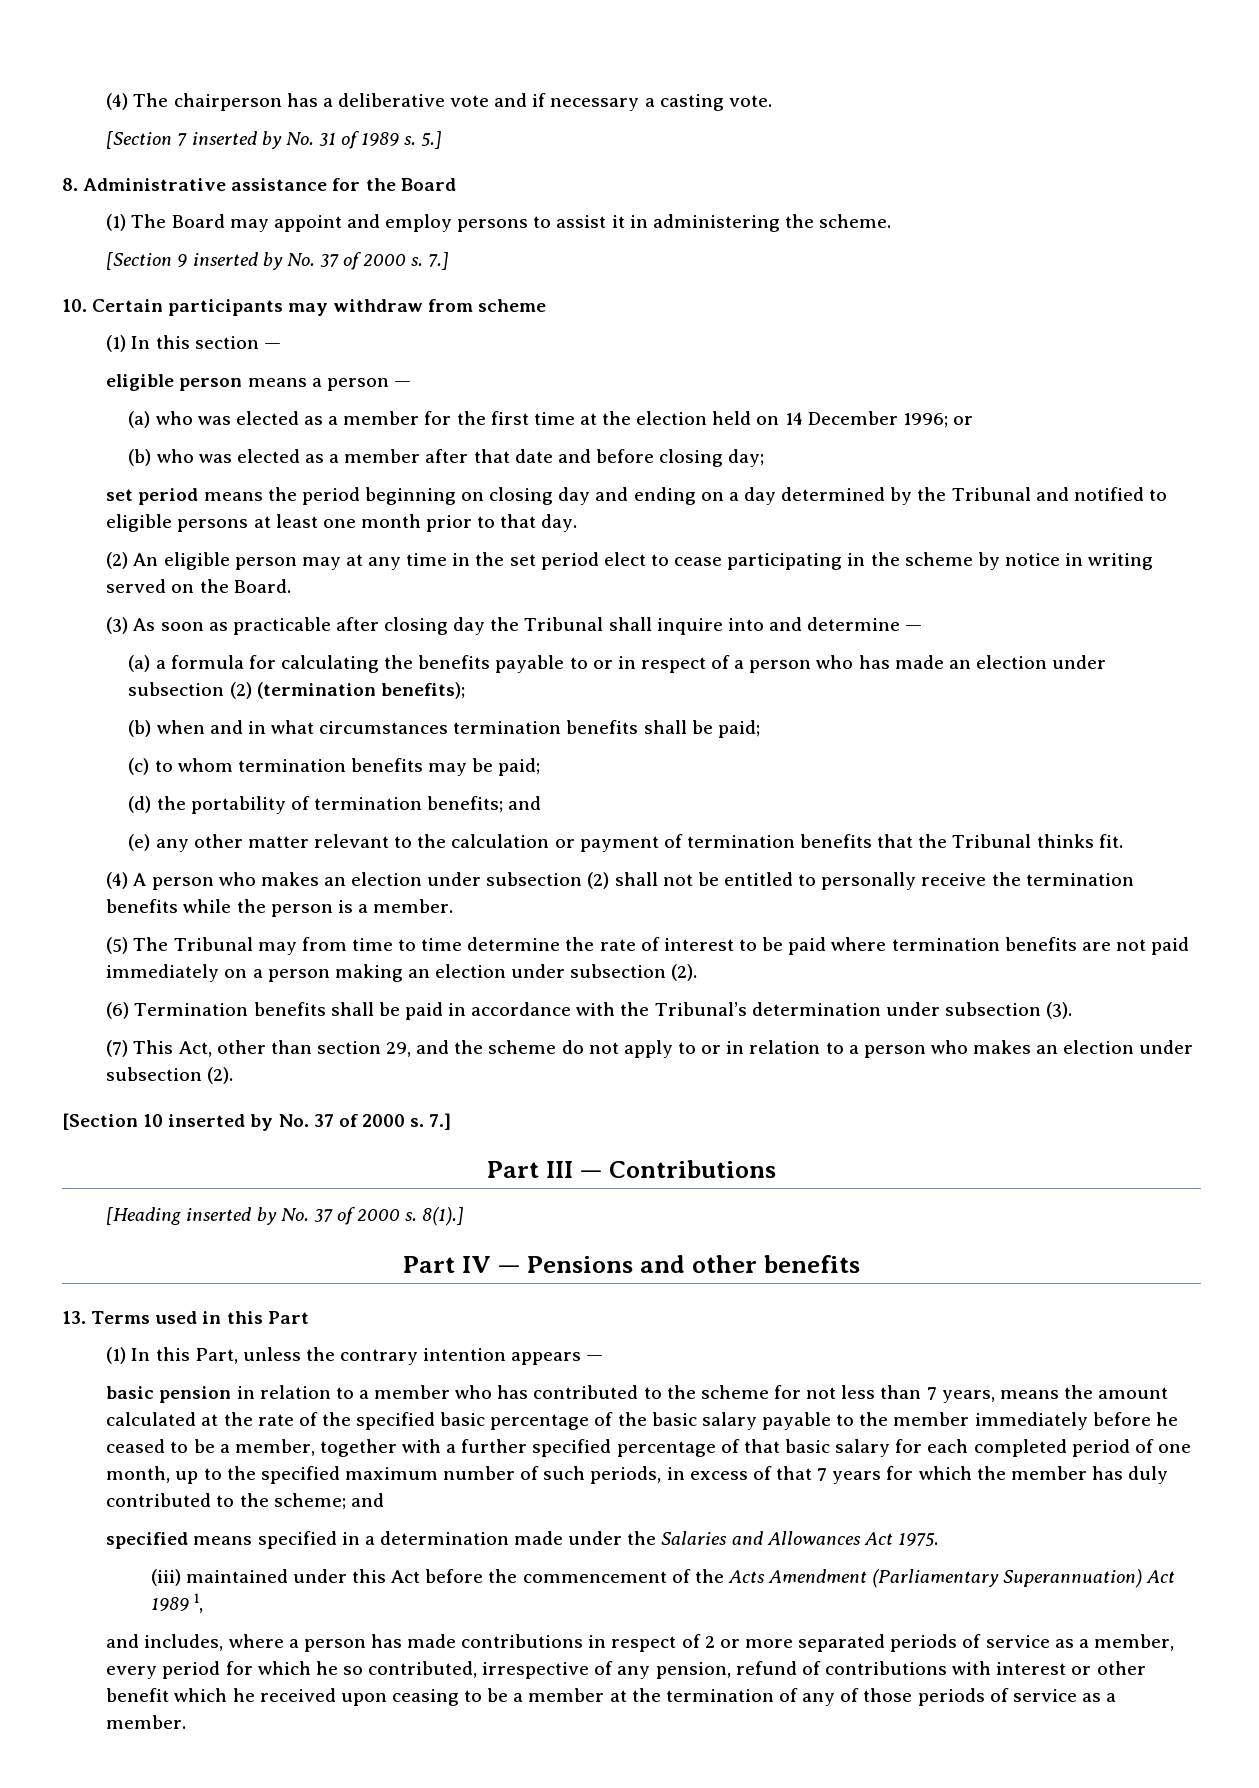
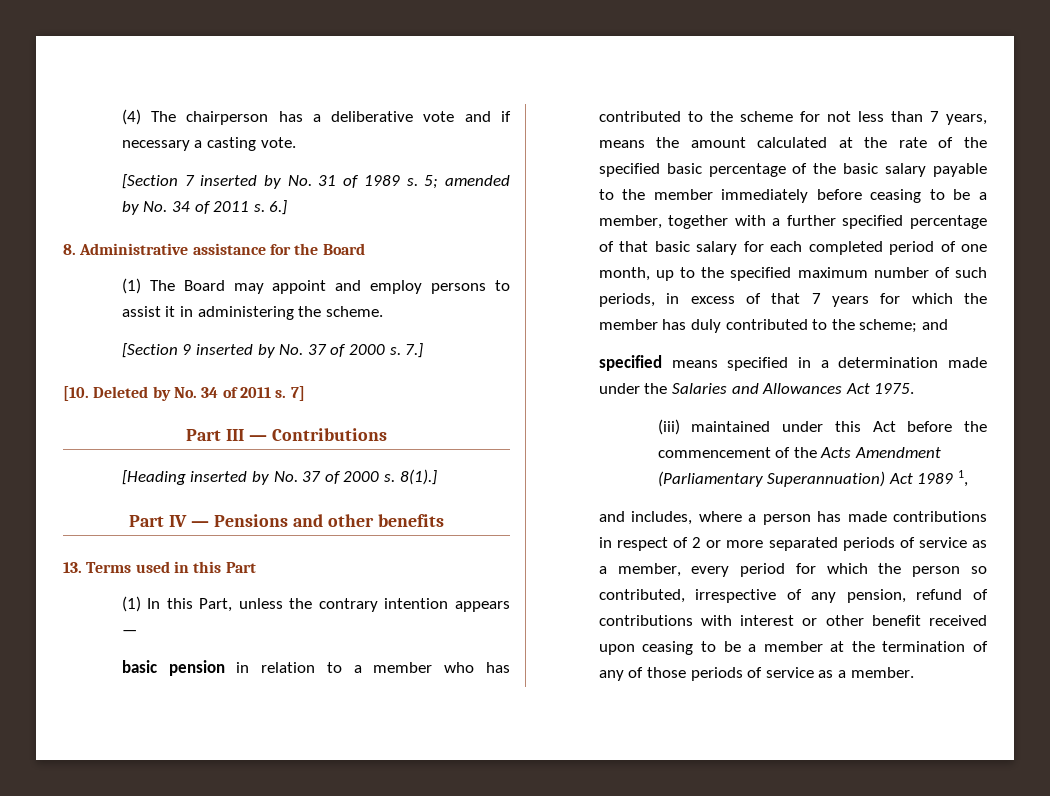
[421,131,443,149] 5.] -> [424,175,510,189] [121,200,288,215] 5; amended by No. 34 of 2011 s. 6.]
[62,299,546,316] [106,335,281,352] [106,374,411,391] [128,411,973,428] [128,449,765,467] [106,487,1167,505] [106,514,578,532] [106,552,1154,570] [106,579,291,593] [106,617,923,635] [128,655,1107,673] [128,682,465,699] [128,720,760,738] [128,758,541,776] [128,796,542,814] [128,834,1123,852] [106,872,1134,890] [106,899,454,917] [106,937,1190,955] [106,964,698,982] [106,1002,1073,1020] [106,1040,1194,1058] [106,1067,234,1084] [62,1113,452,1131] 10. Certain participants may withdraw from scheme // (1) In this section — // eligible person means a person — // (a) who was elected as a member for the first time at the election held on 14 December 1996; or // (b) who was elected as a member after that date and before closing day; // set period means the period beginning on closing day and ending on a day determined by the Tribunal and notified to eligible persons at least one month prior to that day. // (2) An eligible person may at any time in the set period elect to cease participating in the scheme by notice in writing served on the Board. // (3) As soon as practicable after closing day the Tribunal shall inquire into and determine — // (a) a formula for calculating the benefits payable to or in respect of a person who has made an election under subsection (2) (termination benefits); // (b) when and in what circumstances termination benefits shall be paid; // (c) to whom termination benefits may be paid; // (d) the portability of termination benefits; and // (e) any other matter relevant to the calculation or payment of termination benefits that the Tribunal thinks fit. // (4) A person who makes an election under subsection (2) shall not be entitled to personally receive the termination benefits while the person is a member. // (5) The Tribunal may from time to time determine the rate of interest to be paid where termination benefits are not paid immediately on a person making an election under subsection (2). // (6) Termination benefits shall be paid in accordance with the Tribunal’s determination under subsection (3). // (7) This Act, other than section 29, and the scheme do not apply to or in relation to a person who makes an election under subsection (2). // [Section 10 inserted by No. 37 of 2000 s. 7.] -> [63,386,305,401] [10. Deleted by No. 34 of 2011 s. 7]
[1155,1412,1178,1426] [106,1439,166,1453] he ceased -> [870,189,922,203] ceasing
[315,1661,338,1675] he -> [878,563,961,577] the person
[174,1688,255,1702] which he -> (921, 620) none

